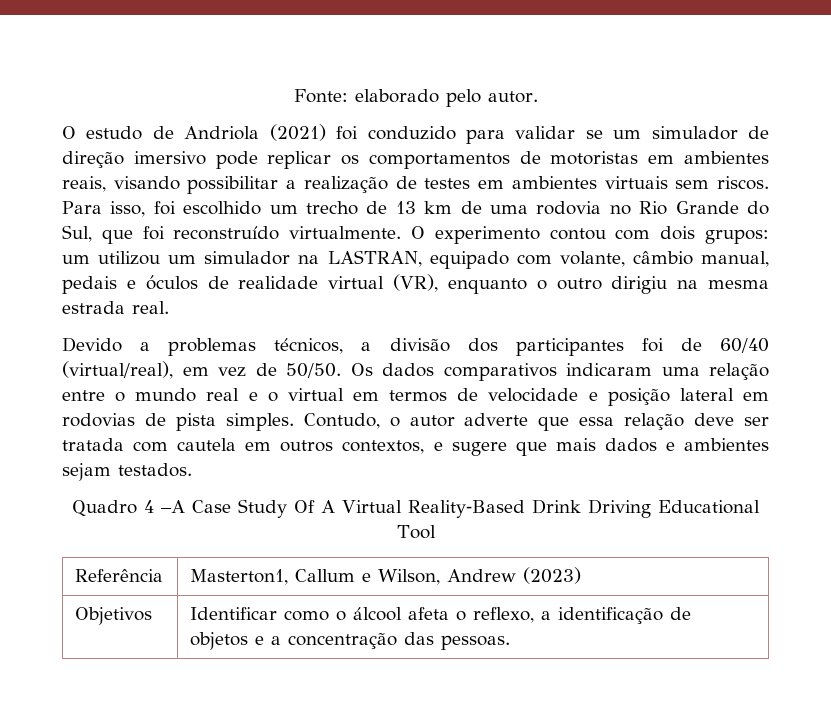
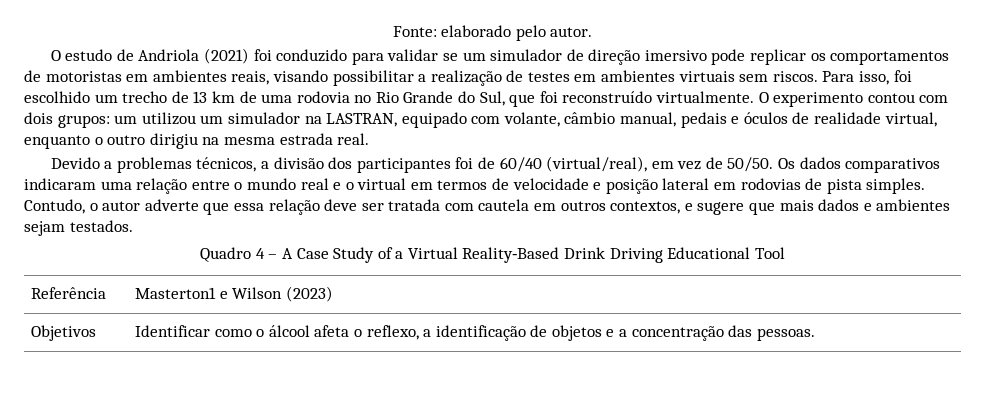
[328,274,438,292] virtual (VR), -> [884,112,937,127] virtual,
[161,499,336,518] –A Case Study Of A -> [268,247,404,263] – A Case Study of a
[190,569,517,585] Masterton1, Callum e Wilson, Andrew -> [134,287,283,299] Masterton1 e Wilson

